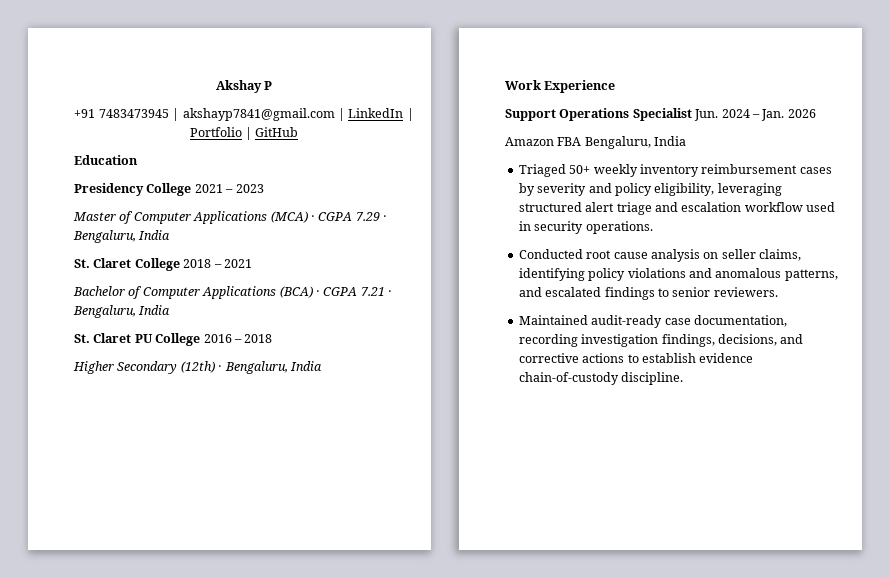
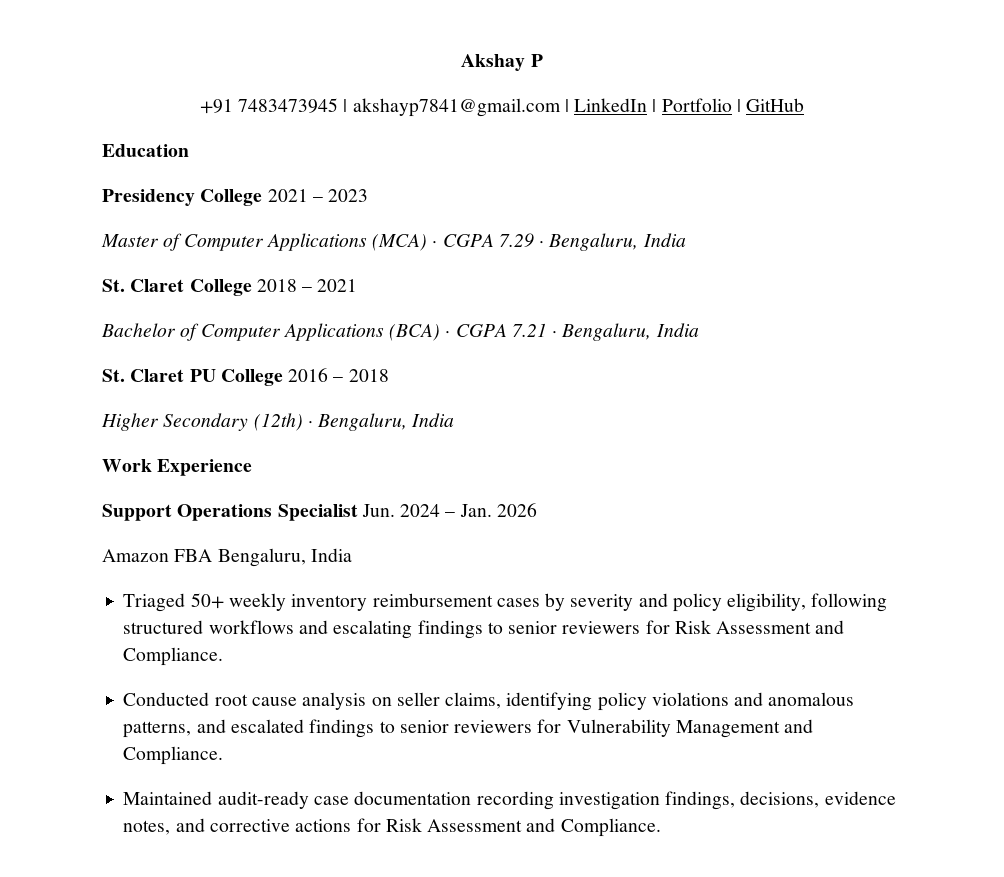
[717,183,782,196] [518,202,835,215] [518,221,653,234] leveraging structured alert triage and escalation workflow used in security operations. -> [811,593,888,612] [123,620,845,639] [123,647,224,666] following structured workflows and escalating findings to senior reviewers for Risk Assessment and Compliance.
[713,287,778,297] reviewers. -> [454,719,814,738] [123,746,224,765] reviewers for Vulnerability Management and Compliance.
[693,315,787,327] documentation, -> [354,791,472,805] documentation
(777, 340) none -> [824,791,896,805] [123,820,171,835] evidence notes,
[627,353,754,363] [518,372,684,385] to establish evidence chain-of-custody discipline. -> [356,818,661,837] for Risk Assessment and Compliance.

